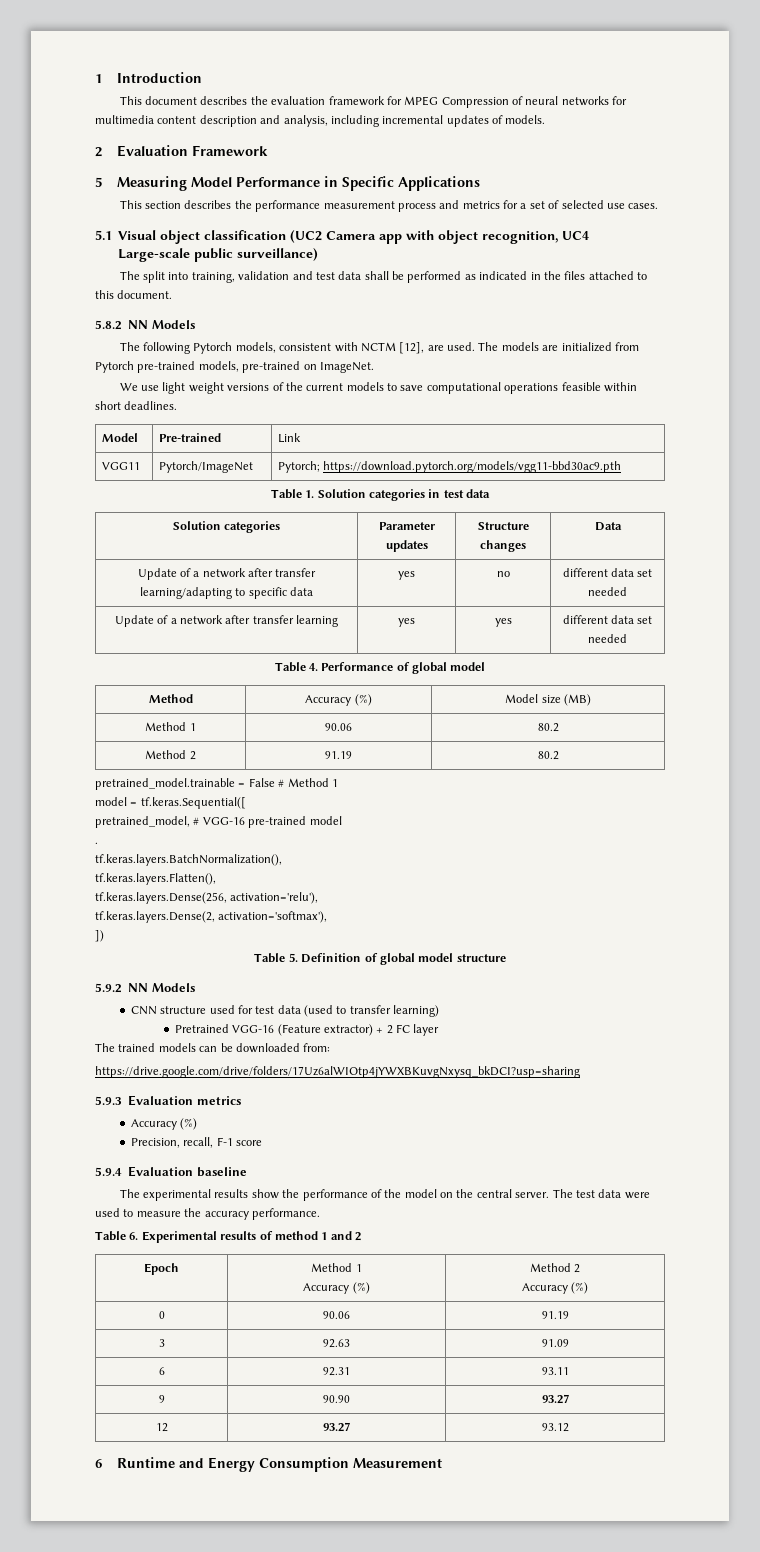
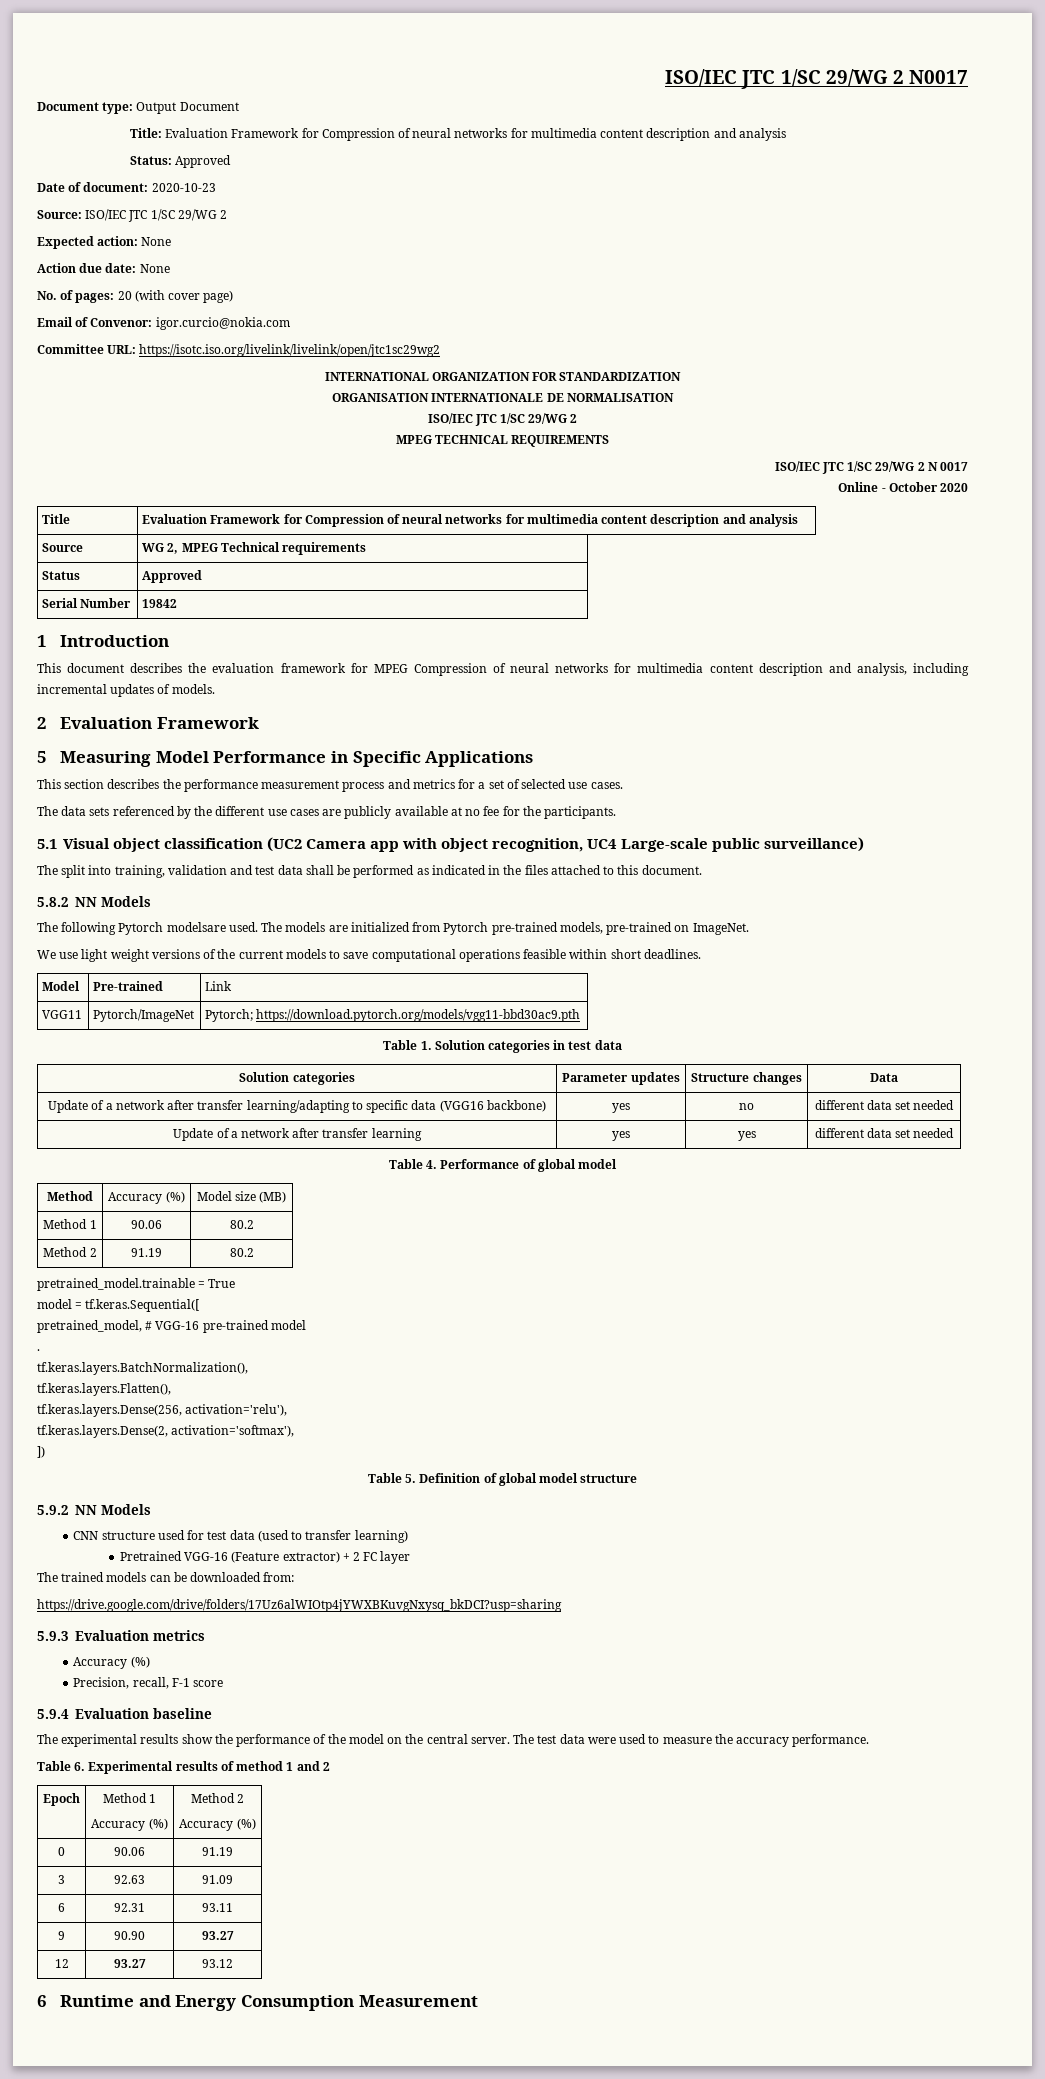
(95, 78) none -> [665,69,968,89] [37,102,239,114] [129,128,786,141] [129,155,232,168] [37,182,216,192] [37,209,228,222] [37,236,172,249] [37,263,170,273] [37,290,234,303] [37,317,290,330] [37,344,441,357] [324,372,682,381] [332,393,674,402] [427,413,578,426] [395,435,610,447] [774,461,968,474] [838,482,968,492] [42,514,71,524] [142,514,798,527] [42,543,84,552] [142,542,366,555] [42,571,81,580] [142,570,203,583] [42,598,132,608] [142,599,178,608] ISO/IEC JTC 1/SC 29/WG 2 N0017 // Document type: Output Document // Title: Evaluation Framework for Compression of neural networks for multimedia content description and analysis // Status: Approved // Date of document: 2020-10-23 // Source: ISO/IEC JTC 1/SC 29/WG 2 // Expected action: None // Action due date: None // No. of pages: 20 (with cover page) // Email of Convenor: igor.curcio@nokia.com // Committee URL: https://isotc.iso.org/livelink/livelink/open/jtc1sc29wg2 // INTERNATIONAL ORGANIZATION FOR STANDARDIZATION // ORGANISATION INTERNATIONALE DE NORMALISATION // ISO/IEC JTC 1/SC 29/WG 2 // MPEG TECHNICAL REQUIREMENTS // ISO/IEC JTC 1/SC 29/WG 2 N 0017 // Online - October 2020 // Title | Evaluation Framework for Compression of neural networks for multimedia content description and analysis // Source | WG 2, MPEG Technical requirements // Status | Approved // Serial Number | 19842 //
(659, 206) none -> [37,806,617,819] // The data sets referenced by the different use cases are publicly available at no fee for the participants.
[235,342,444,354] models, consistent with NCTM [12], are -> [166,922,226,932] modelsare
(314, 591) none -> [439,1100,546,1112] (VGG16 backbone)
[248,778,338,787] False # Method 1 -> [208,1279,236,1288] True

